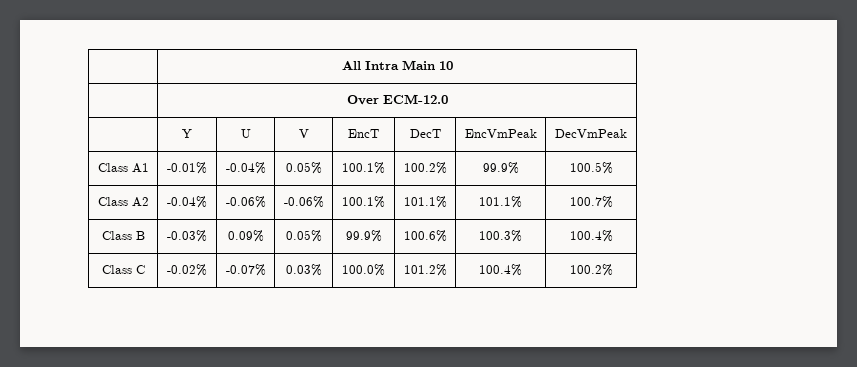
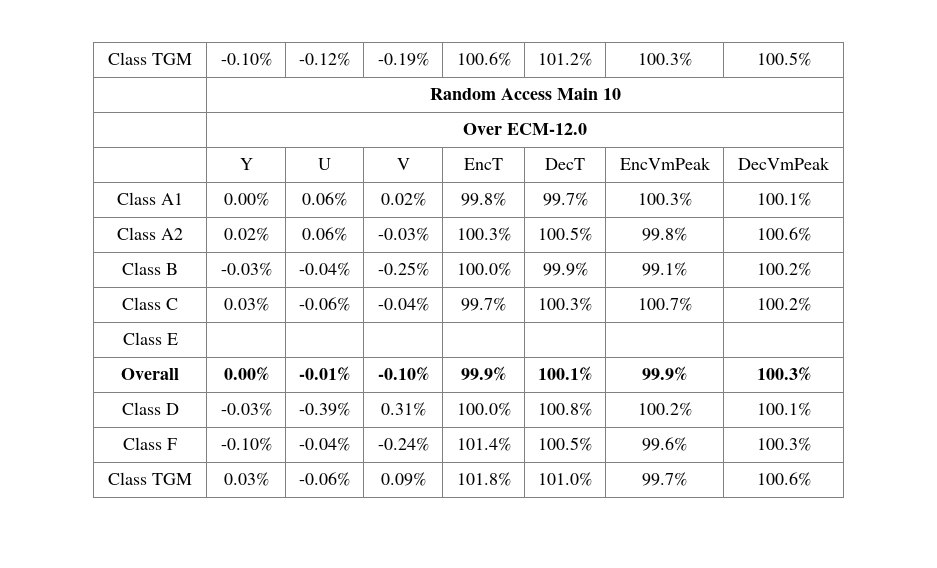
[341,61,399,70] | All Intra -> [108,52,192,65] [220,52,272,66] [299,52,350,66] [377,52,429,66] [456,52,511,66] [538,52,592,66] [637,52,692,66] [756,52,811,66] [429,88,552,100] Class TGM | -0.10% | -0.12% | -0.19% | 100.6% | 101.2% | 100.3% | 100.5% // | Random Access
[167,162,207,174] [225,162,266,174] [285,162,322,174] [342,162,385,174] [403,162,447,174] [482,162,519,174] [569,162,613,174] [97,197,149,207] [167,196,207,208] [225,196,266,208] [283,196,324,208] [342,196,385,208] [403,196,447,208] [479,196,522,208] [569,196,613,208] [101,231,145,240] [167,230,207,242] [227,230,264,242] [285,230,322,242] [345,230,382,242] [403,230,447,242] [479,230,522,242] [569,230,613,242] [101,265,145,274] [167,264,207,276] [225,264,266,276] [285,264,322,276] [342,264,385,276] [403,264,447,276] [479,264,522,276] [569,264,613,276] -0.01% | -0.04% | 0.05% | 100.1% | 100.2% | 99.9% | 100.5% // Class A2 | -0.04% | -0.06% | -0.06% | 100.1% | 101.1% | 101.1% | 100.7% // Class B | -0.03% | 0.09% | 0.05% | 99.9% | 100.6% | 100.3% | 100.4% // Class C | -0.02% | -0.07% | 0.03% | 100.0% | 101.2% | 100.4% | 100.2% -> [223,192,269,206] [302,192,347,206] [380,192,426,206] [461,192,506,206] [542,192,588,206] [637,192,692,206] [756,192,811,206] [117,227,183,240] [223,227,269,241] [302,227,347,241] [377,227,429,241] [456,227,511,241] [538,227,592,241] [642,227,687,241] [756,227,811,241] [122,262,178,275] [220,262,272,276] [299,262,350,276] [377,262,429,276] [456,262,511,276] [542,262,588,276] [642,262,687,276] [756,262,811,276] [122,297,178,310] [223,297,269,311] [299,297,350,311] [377,297,429,311] [461,297,506,311] [538,297,592,311] [637,297,692,311] [756,297,811,311] [122,332,178,345] [121,368,179,380] [223,366,269,381] [299,366,350,381] [377,366,429,381] [461,366,506,381] [538,366,592,381] [642,366,687,381] [756,366,811,381] [121,402,179,415] [220,402,272,416] [299,402,350,416] [380,402,426,416] [456,402,511,416] [538,402,592,416] [637,402,692,416] [756,402,811,416] [123,437,177,450] [220,437,272,451] [299,437,350,451] [377,437,429,451] [456,437,511,451] [538,437,592,451] [642,437,687,451] [756,437,811,451] [108,472,192,485] [223,472,269,486] [299,472,350,486] [380,472,426,486] [456,472,511,486] [538,472,592,486] [642,472,687,486] [756,472,811,486] 0.00% | 0.06% | 0.02% | 99.8% | 99.7% | 100.3% | 100.1% // Class A2 | 0.02% | 0.06% | -0.03% | 100.3% | 100.5% | 99.8% | 100.6% // Class B | -0.03% | -0.04% | -0.25% | 100.0% | 99.9% | 99.1% | 100.2% // Class C | 0.03% | -0.06% | -0.04% | 99.7% | 100.3% | 100.7% | 100.2% // Class E | | | | | | | // Overall | 0.00% | -0.01% | -0.10% | 99.9% | 100.1% | 99.9% | 100.3% // Class D | -0.03% | -0.39% | 0.31% | 100.0% | 100.8% | 100.2% | 100.1% // Class F | -0.10% | -0.04% | -0.24% | 101.4% | 100.5% | 99.6% | 100.3% // Class TGM | 0.03% | -0.06% | 0.09% | 101.8% | 101.0% | 99.7% | 100.6%

